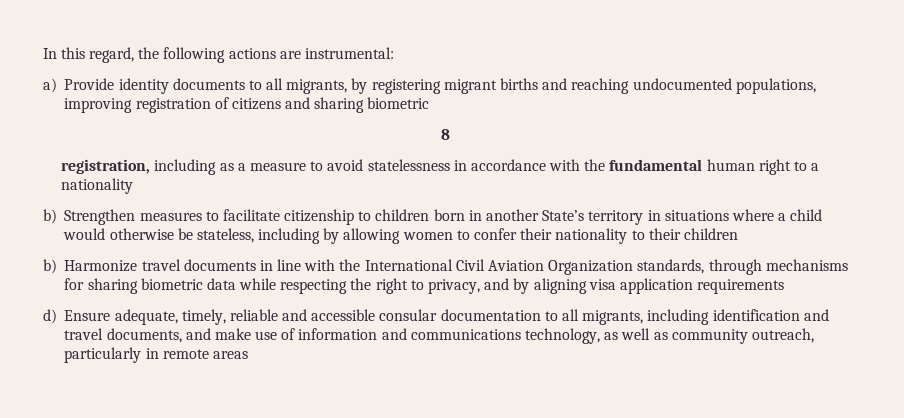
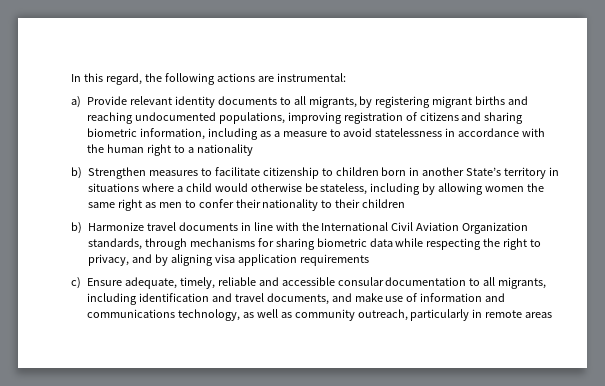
(115, 84) none -> [129,96,172,105] relevant
[441,129,450,140] [61,159,151,174] // 8 // registration, -> [139,128,205,140] information,
[609,159,703,171] fundamental -> (104, 148) none
(453, 236) none -> [527,183,545,192] [87,199,182,211] the same right as men
[42,309,57,324] d) -> [71,277,82,289] c)

